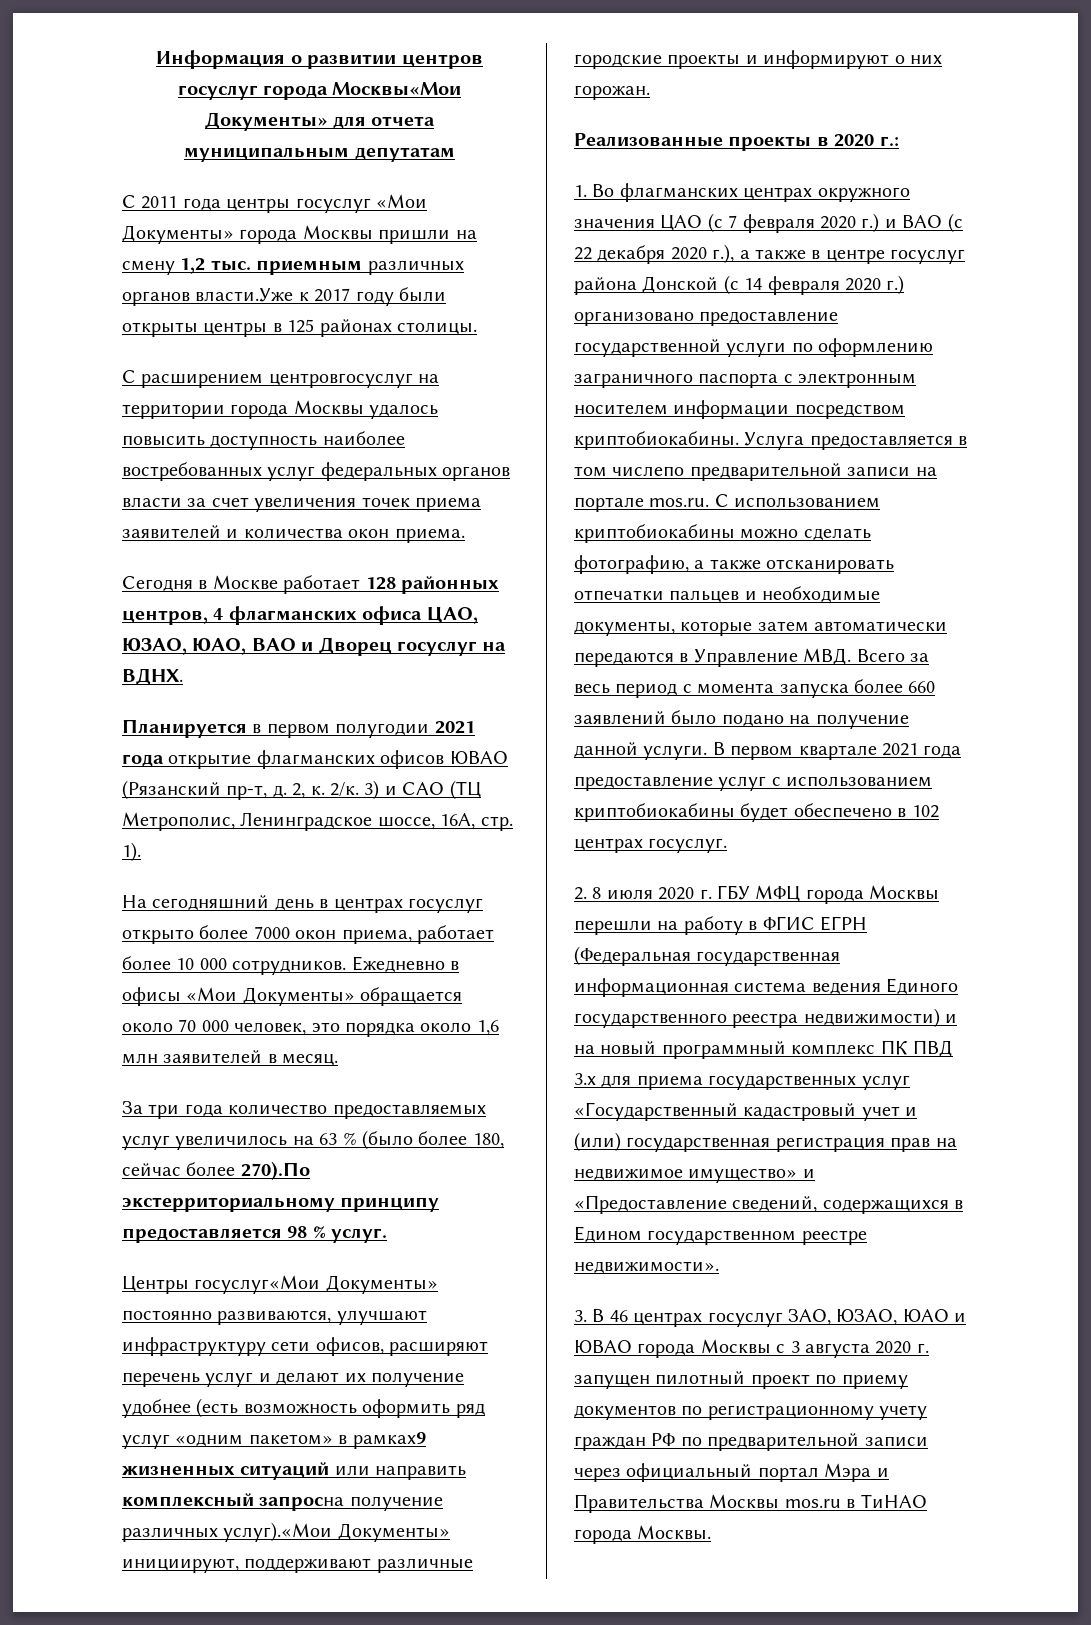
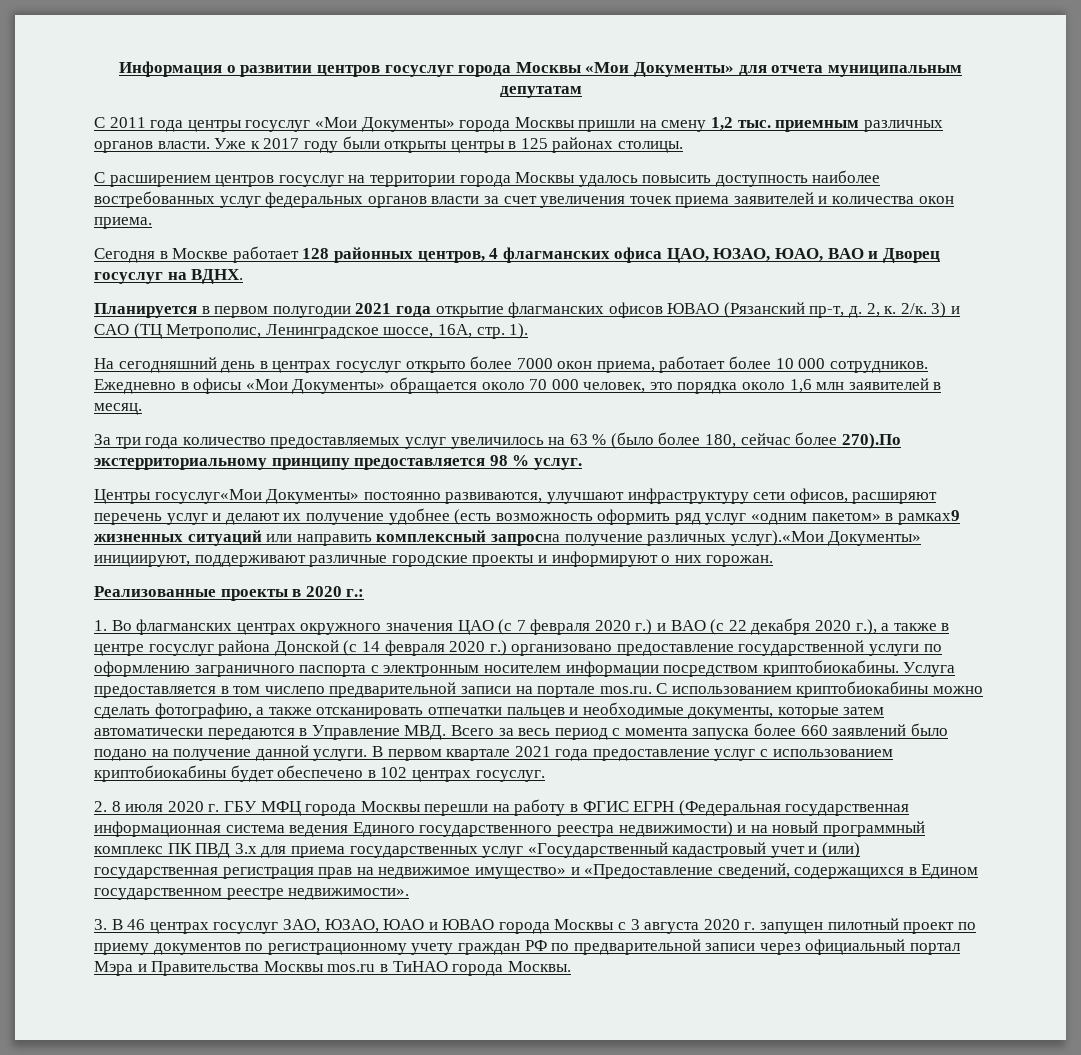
[332,82,462,96] Москвы«Мои -> [515,62,630,73] Москвы «Мои
[195,288,294,302] власти.Уже -> [157,138,247,149] власти. Уже
[268,373,413,388] центровгосуслуг -> [215,175,344,187] центров госуслуг

